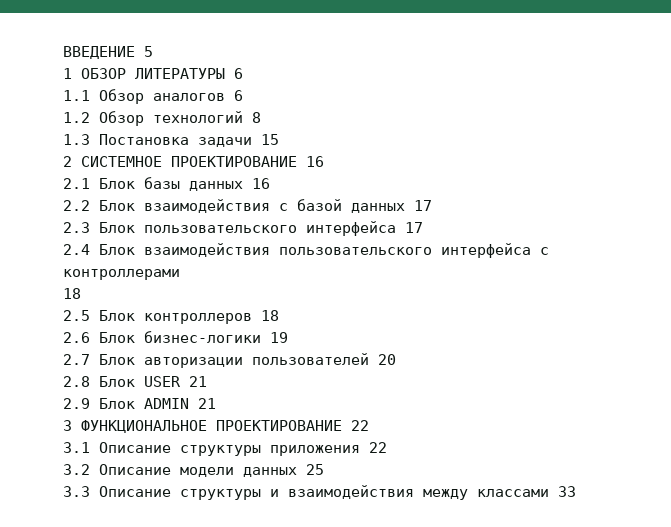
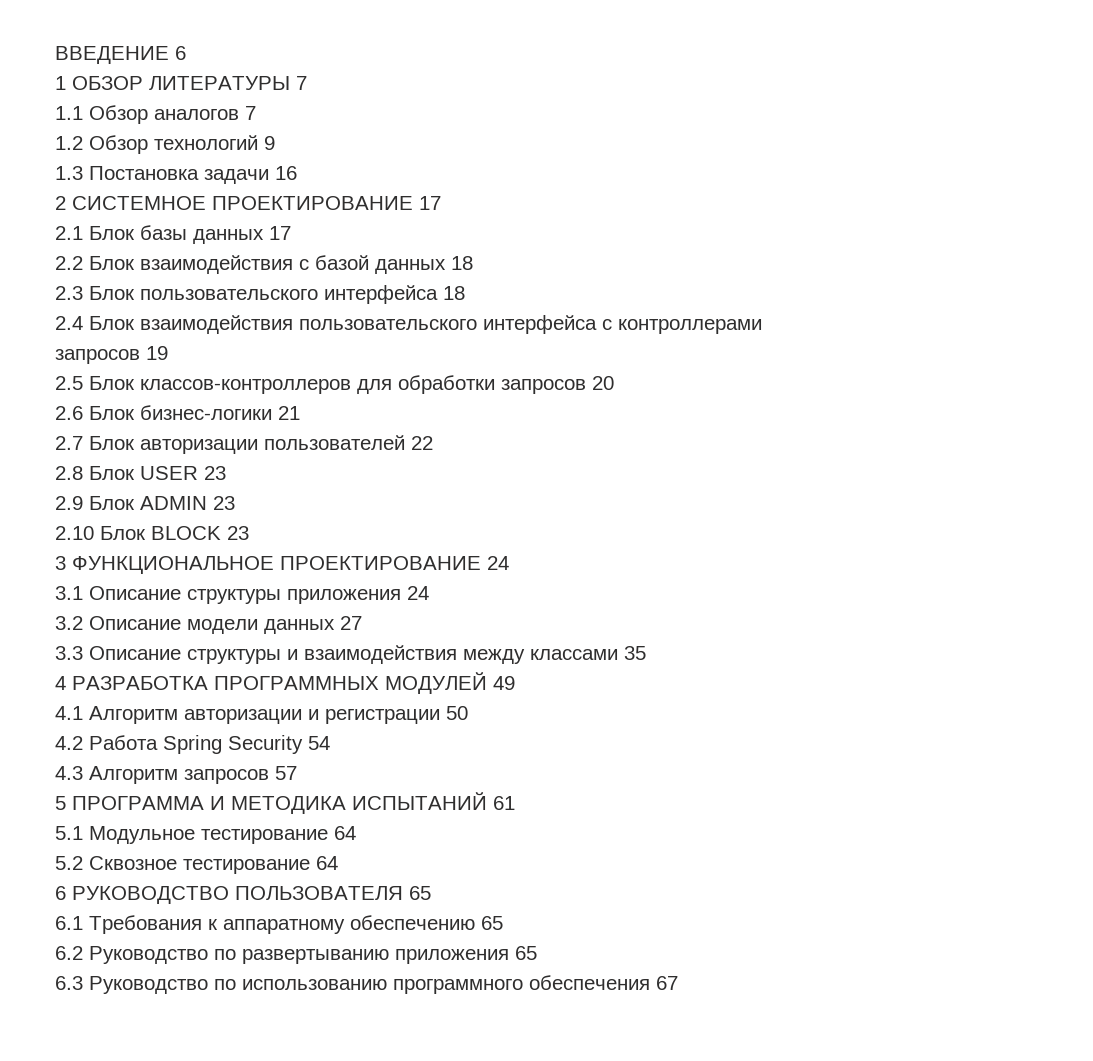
[144,46,153,57] 5 -> [175,46,186,60] 6
[234,68,243,79] 6 -> [296,76,307,90] 7
[234,90,243,101] 6 -> [245,106,256,120] 7
[252,112,261,123] 8 -> [264,136,275,150] 9
[261,134,279,145] 15 -> [275,166,297,180] 16
[306,156,324,167] 16 -> [419,196,441,210] 17
[252,178,270,189] 16 -> [269,226,291,240] 17
[414,200,432,211] 17 -> [451,256,473,270] 18
[405,222,423,233] 17 -> [443,286,465,300] 18
[63,288,81,299] 18 -> [55,346,168,364] запросов 19
[144,310,279,324] контроллеров 18 -> [140,375,614,394] классов-контроллеров для обработки запросов 20
[270,332,288,343] 19 -> [278,406,300,420] 21
[378,354,396,365] 20 -> [411,436,433,450] 22
[189,376,207,387] 21 -> [204,466,226,480] 23
[198,398,216,409] 21 -> [213,496,235,510] [55,526,249,540] 23 // 2.10 Блок BLOCK 23
[351,420,369,431] 22 -> [487,556,509,570] 24
[369,442,387,453] 22 -> [407,586,429,600] 24
[306,464,324,475] 25 -> [340,616,362,630] 27
[558,486,576,497] 33 -> [624,646,646,660] [55,672,515,694] [55,706,468,724] [55,735,330,754] [55,766,297,784] [55,792,515,814] [55,826,356,844] [55,856,338,874] [55,886,431,904] [55,915,503,934] [55,946,537,964] [55,975,678,994] 35 // 4 РАЗРАБОТКА ПРОГРАММНЫХ МОДУЛЕЙ 49 // 4.1 Алгоритм авторизации и регистрации 50 // 4.2 Работа Spring Security 54 // 4.3 Алгоритм запросов 57 // 5 ПРОГРАММА И МЕТОДИКА ИСПЫТАНИЙ 61 // 5.1 Модульное тестирование 64 // 5.2 Сквозное тестирование 64 // 6 РУКОВОДСТВО ПОЛЬЗОВАТЕЛЯ 65 // 6.1 Требования к аппаратному обеспечению 65 // 6.2 Руководство по развертыванию приложения 65 // 6.3 Руководство по использованию программного обеспечения 67

